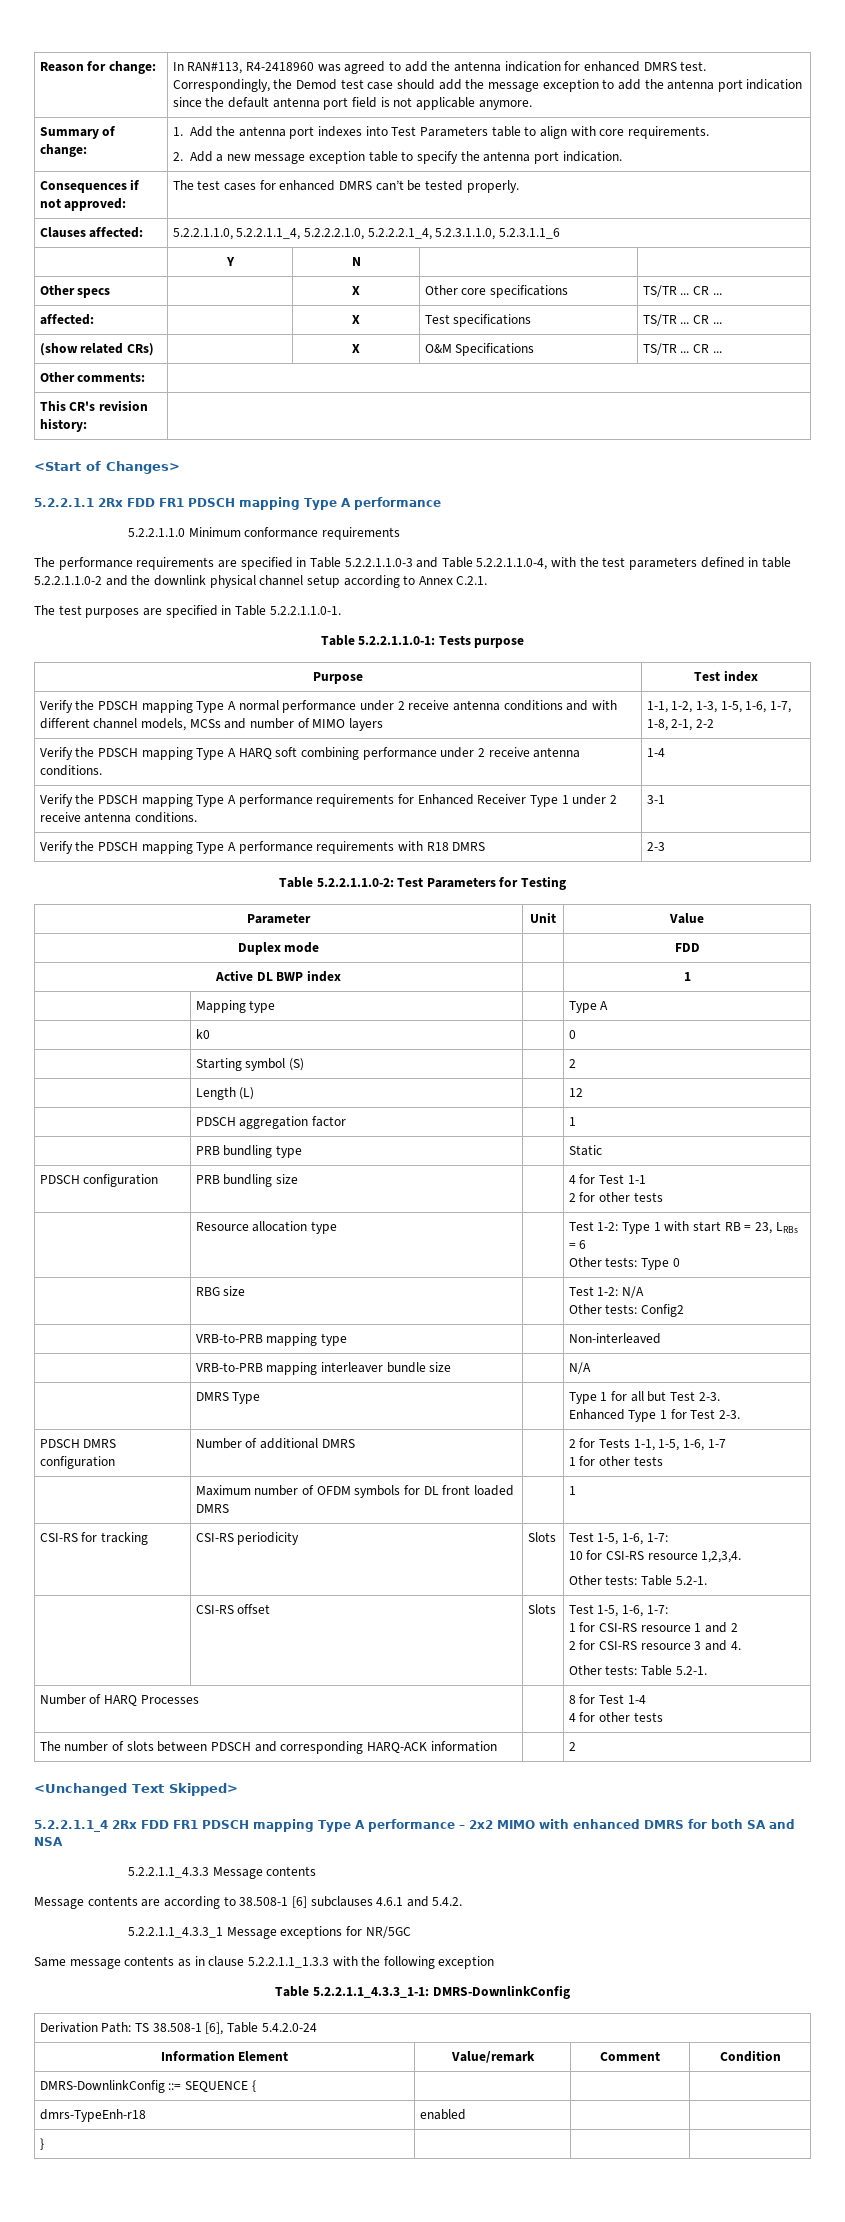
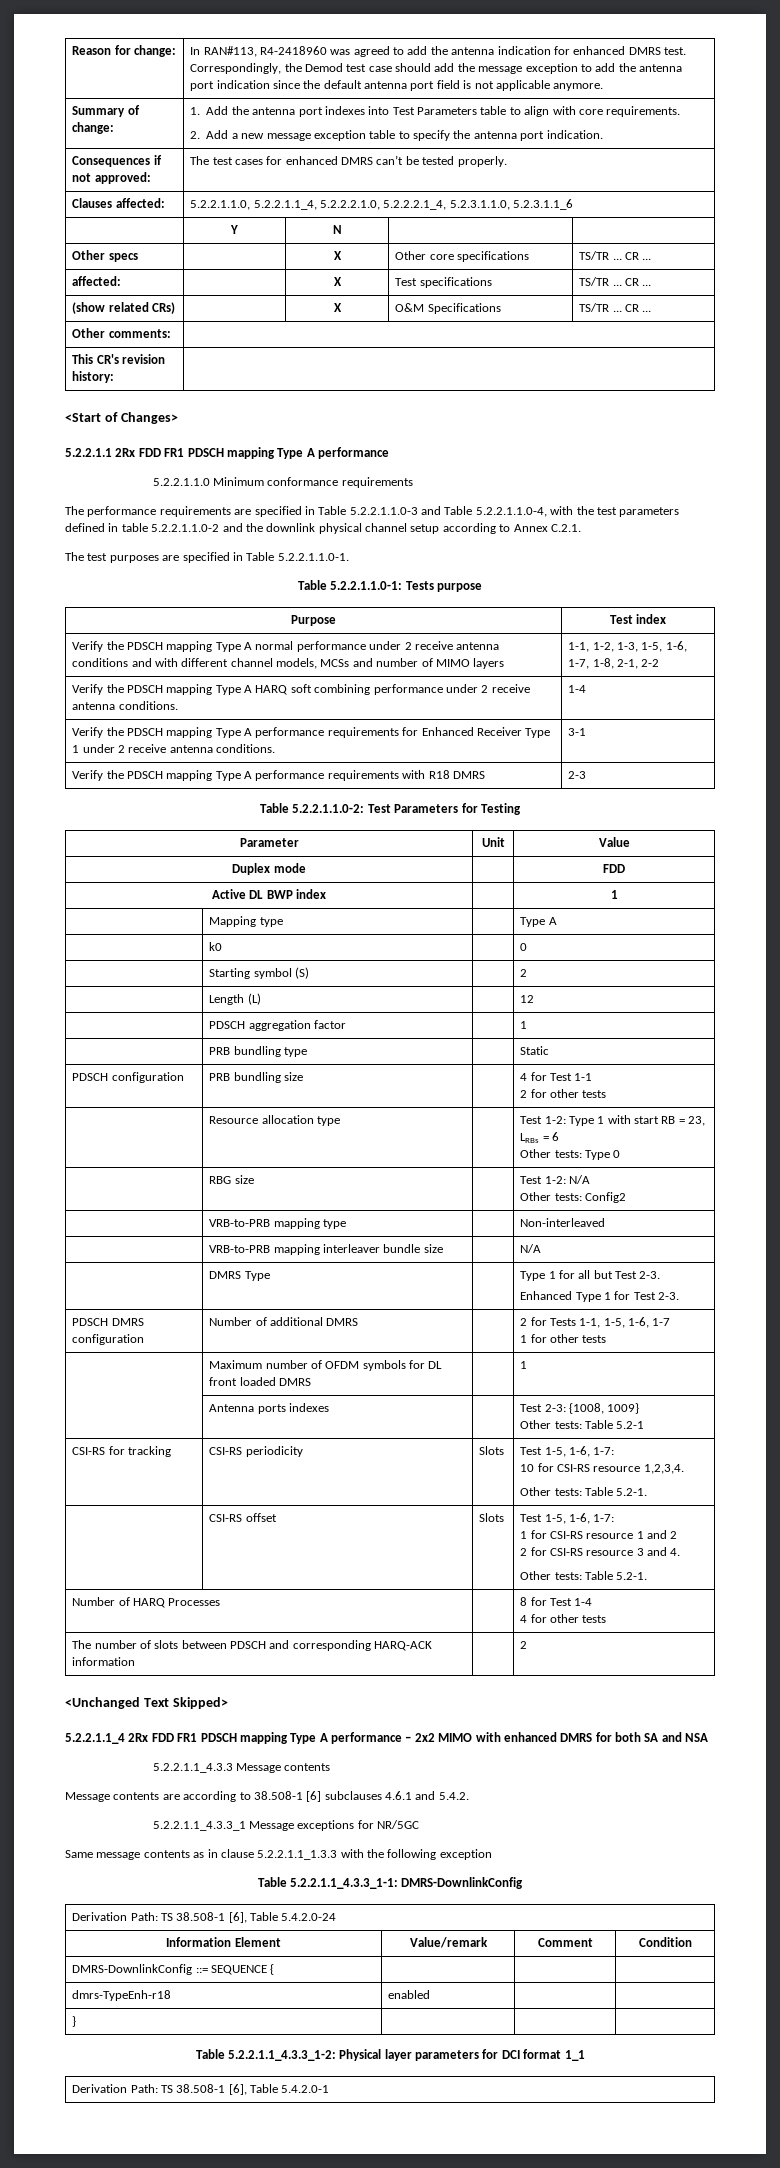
(576, 1490) none -> [209,1403,329,1414] [520,1403,640,1414] [520,1420,645,1429] // | Antenna ports indexes | | Test 2-3: {1008, 1009} // Other tests: Table 5.2-1
(44, 2144) none -> [195,2049,585,2061] [72,2084,330,2095] // Table 5.2.2.1.1_4.3.3_1-2: Physical layer parameters for DCI format 1_1 // Derivation Path: TS 38.508-1 [6], Table 5.4.2.0-1

